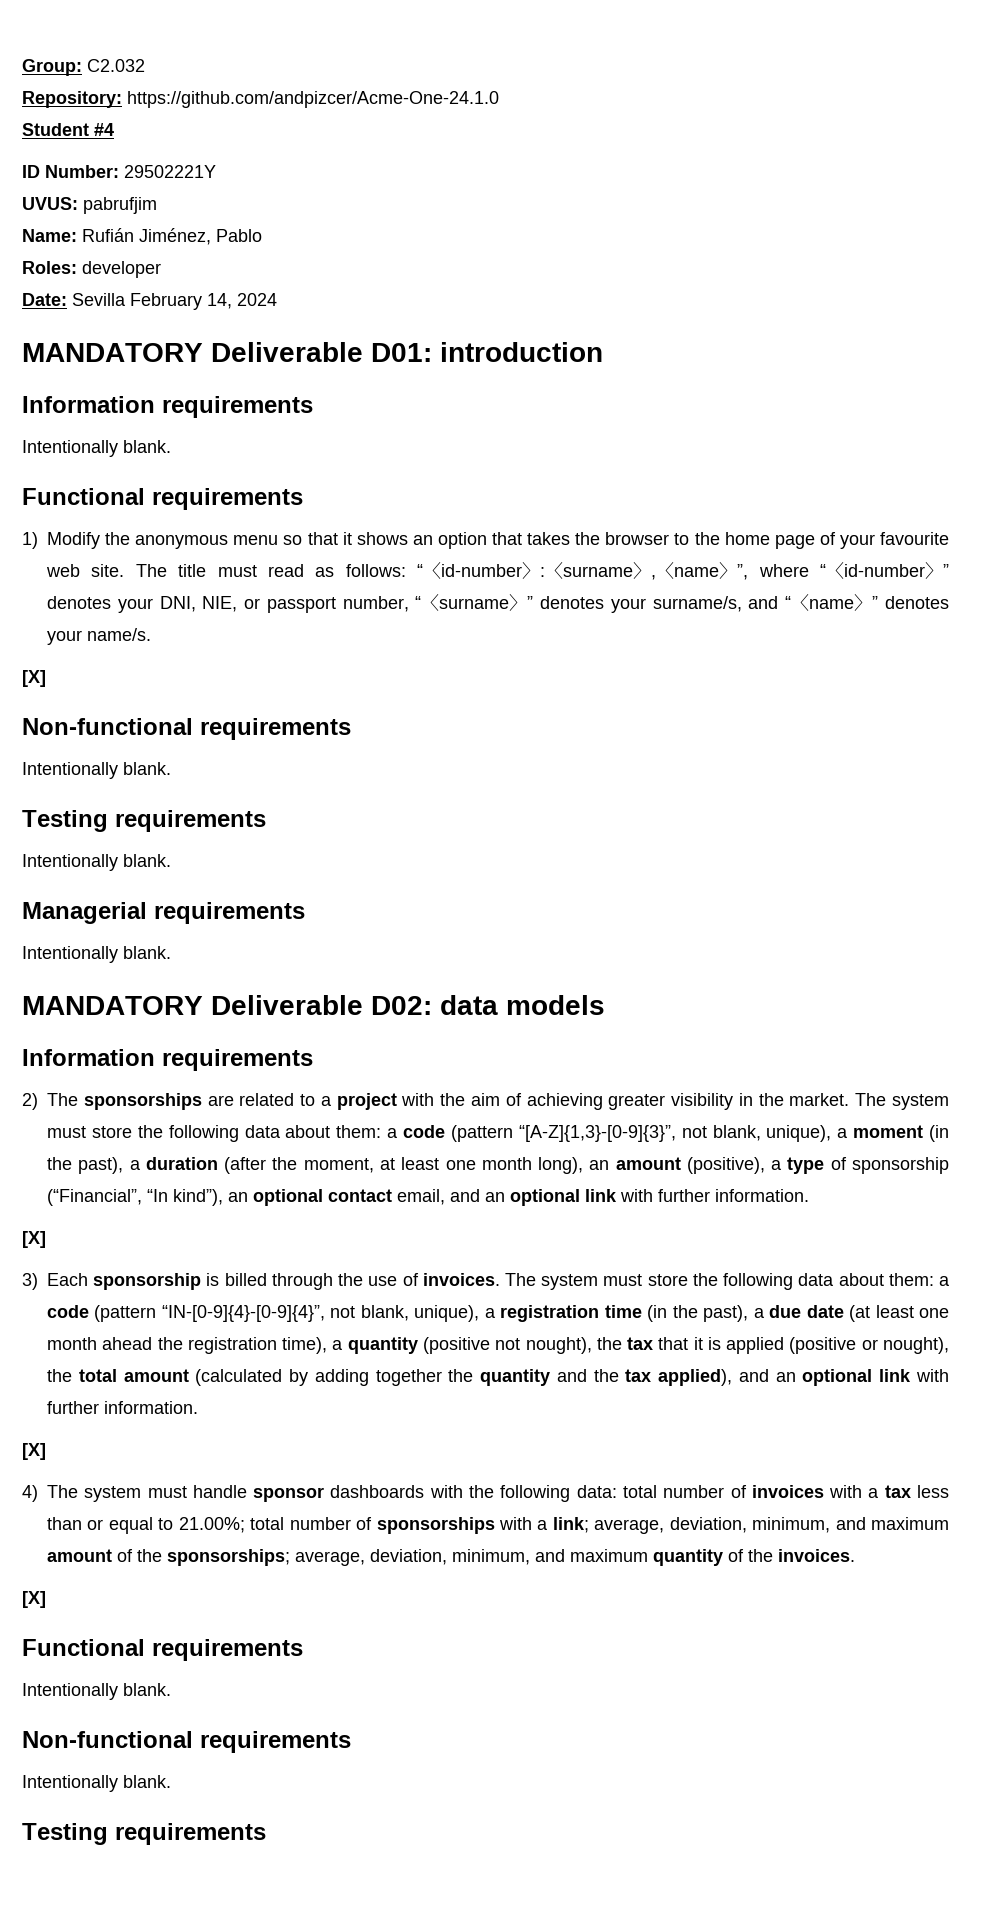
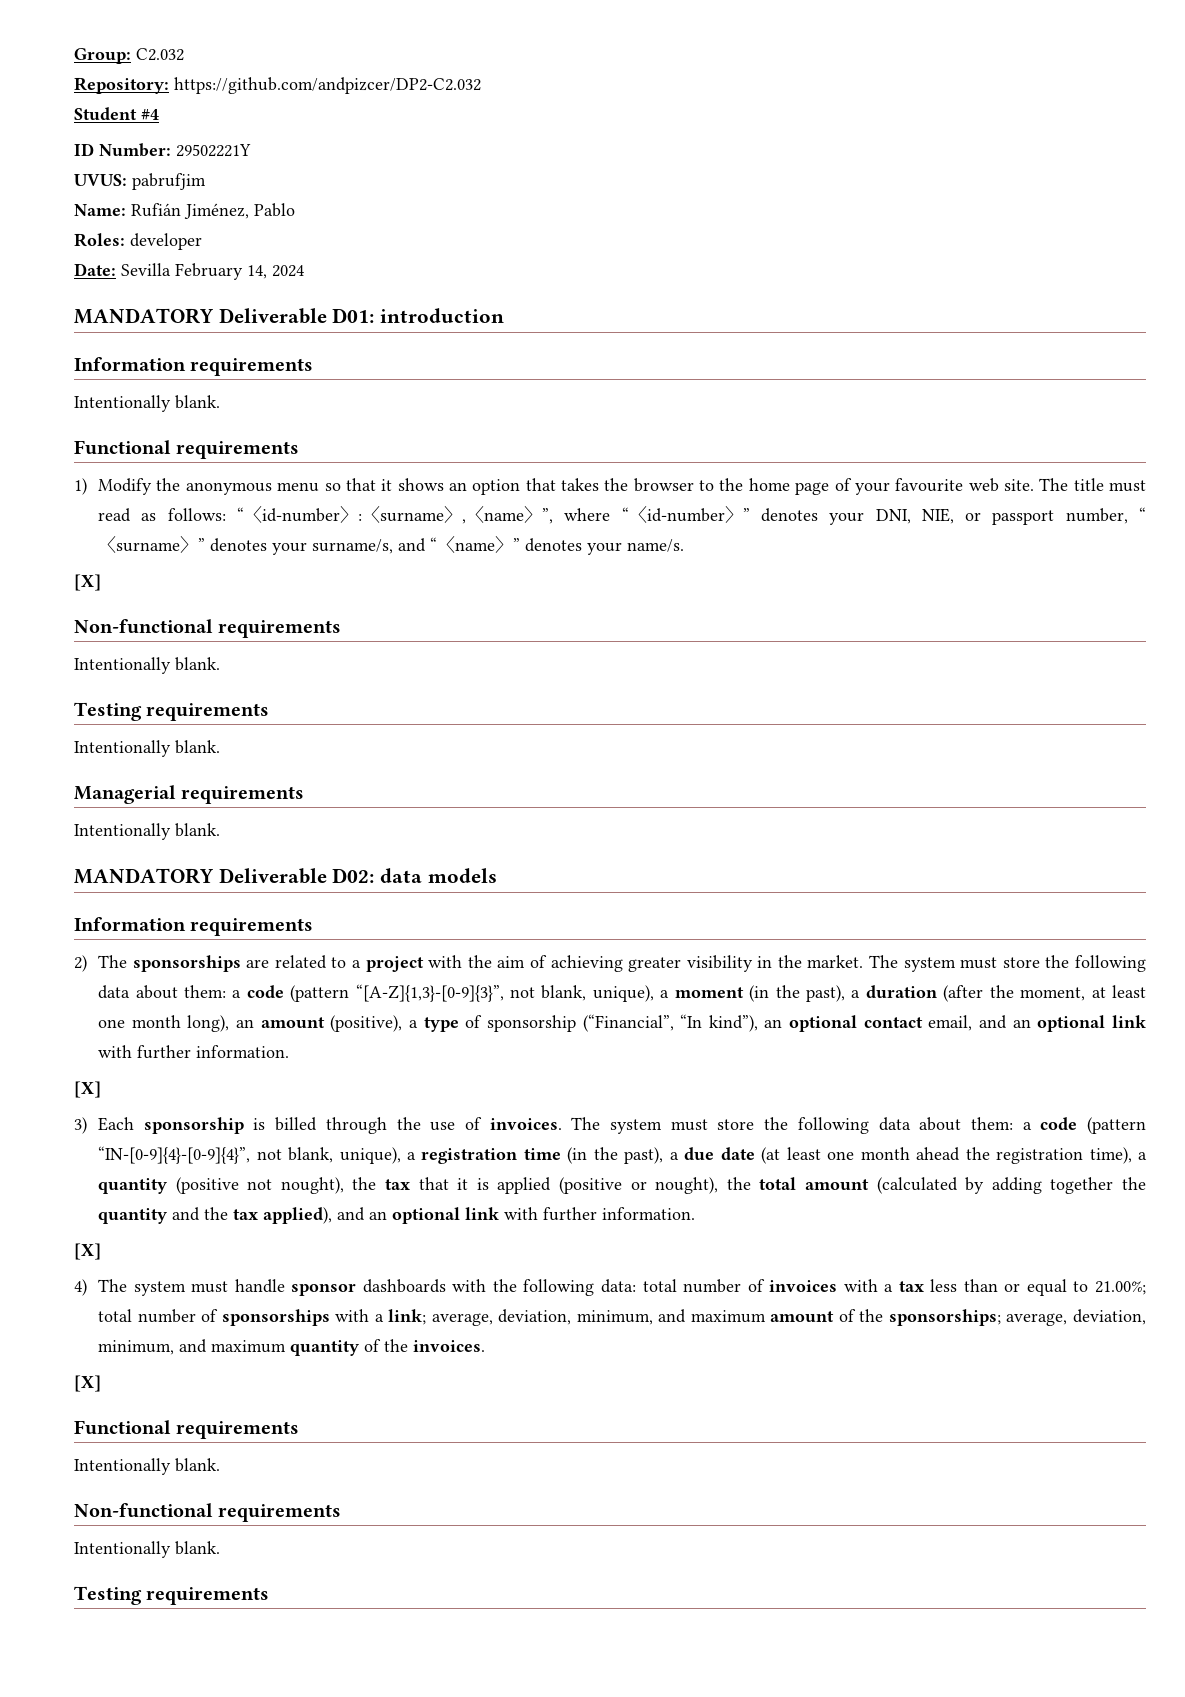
[127,91,499,108] https://github.com/andpizcer/Acme-One-24.1.0 -> [174,77,481,94] https://github.com/andpizcer/DP2-C2.032

